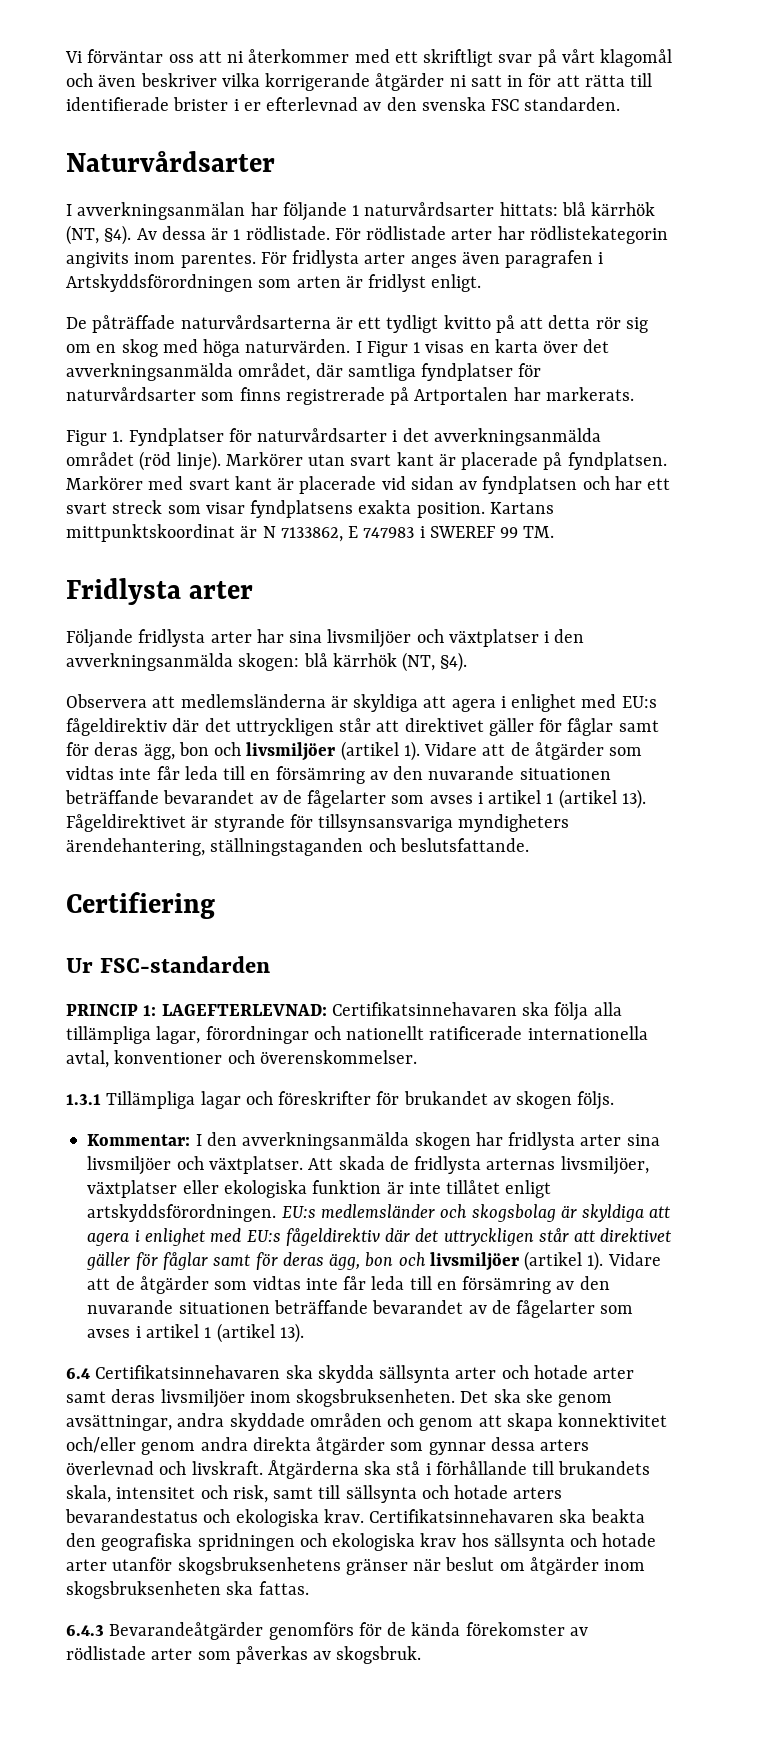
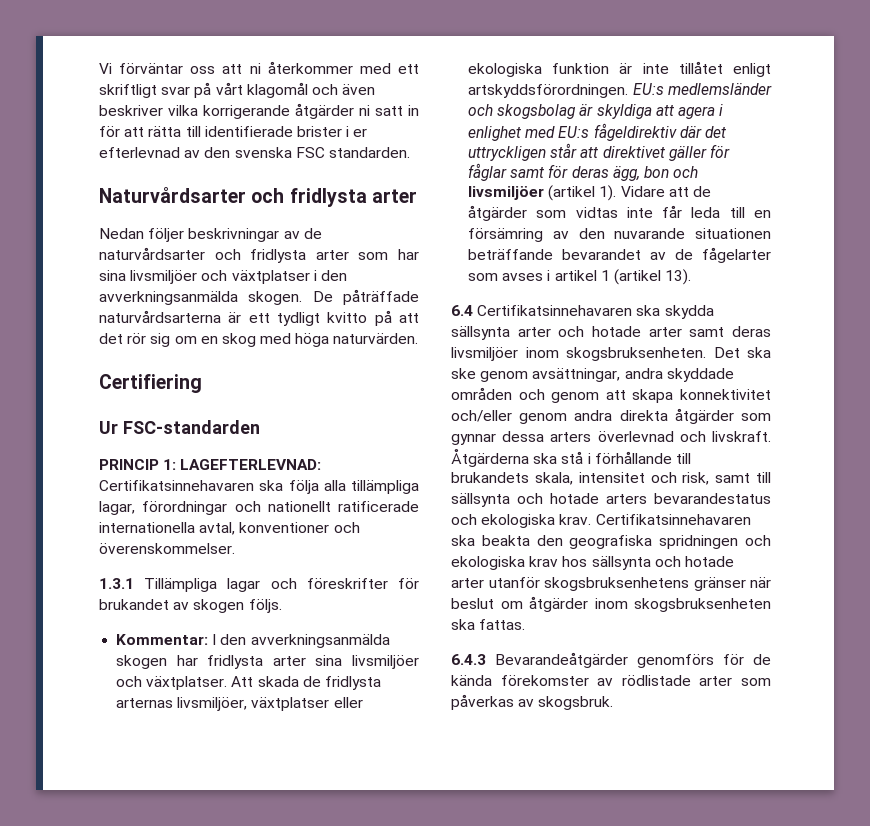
[66,202,656,221] [66,225,668,245] [66,250,604,268] [66,274,482,292] // I avverkningsanmälan har följande 1 naturvårdsarter hittats: blå kärrhök (NT, §4). Av dessa är 1 rödlistade. För rödlistade arter har rödlistekategorin angivits inom parentes. För fridlysta arter anges även paragrafen i Artskyddsförordningen som arten är fridlyst enligt. // -> [251,188,417,207] [99,228,322,242] [99,247,419,263] [99,270,347,284] [99,291,303,305] och fridlysta arter // Nedan följer beskrivningar av de naturvårdsarter och fridlysta arter som har sina livsmiljöer och växtplatser i den avverkningsanmälda skogen.
[548,315,591,329] detta -> [99,333,123,344] det
[355,339,610,357] [66,363,542,381] [66,387,634,405] [66,428,601,446] [66,451,667,471] [66,476,671,494] [66,500,554,518] [66,524,555,542] [66,578,254,605] [66,629,585,648] [66,652,468,672] [66,694,657,712] [66,718,659,736] [66,741,643,761] [66,766,611,784] [65,789,646,809] [66,814,570,832] [66,838,529,856] I Figur 1 visas en karta över det avverkningsanmälda området, där samtliga fyndplatser för naturvårdsarter som finns registrerade på Artportalen har markerats. // Figur 1. Fyndplatser för naturvårdsarter i det avverkningsanmälda området (röd linje). Markörer utan svart kant är placerade på fyndplatsen. Markörer med svart kant är placerade vid sidan av fyndplatsen och har ett svart streck som visar fyndplatsens exakta position. Kartans mittpunktskoordinat är N 7133862, E 747983 i SWEREF 99 TM. // Fridlysta arter // Följande fridlysta arter har sina livsmiljöer och växtplatser i den avverkningsanmälda skogen: blå kärrhök (NT, §4). // Observera att medlemsländerna är skyldiga att agera i enlighet med EU:s fågeldirektiv där det uttryckligen står att direktivet gäller för fåglar samt för deras ägg, bon och livsmiljöer (artikel 1). Vidare att de åtgärder som vidtas inte får leda till en försämring av den nuvarande situationen beträffande bevarandet av de fågelarter som avses i artikel 1 (artikel 13). Fågeldirektivet är styrande för tillsynsansvariga myndigheters ärendehantering, ställningstaganden och beslutsfattande. -> (419, 338) none

